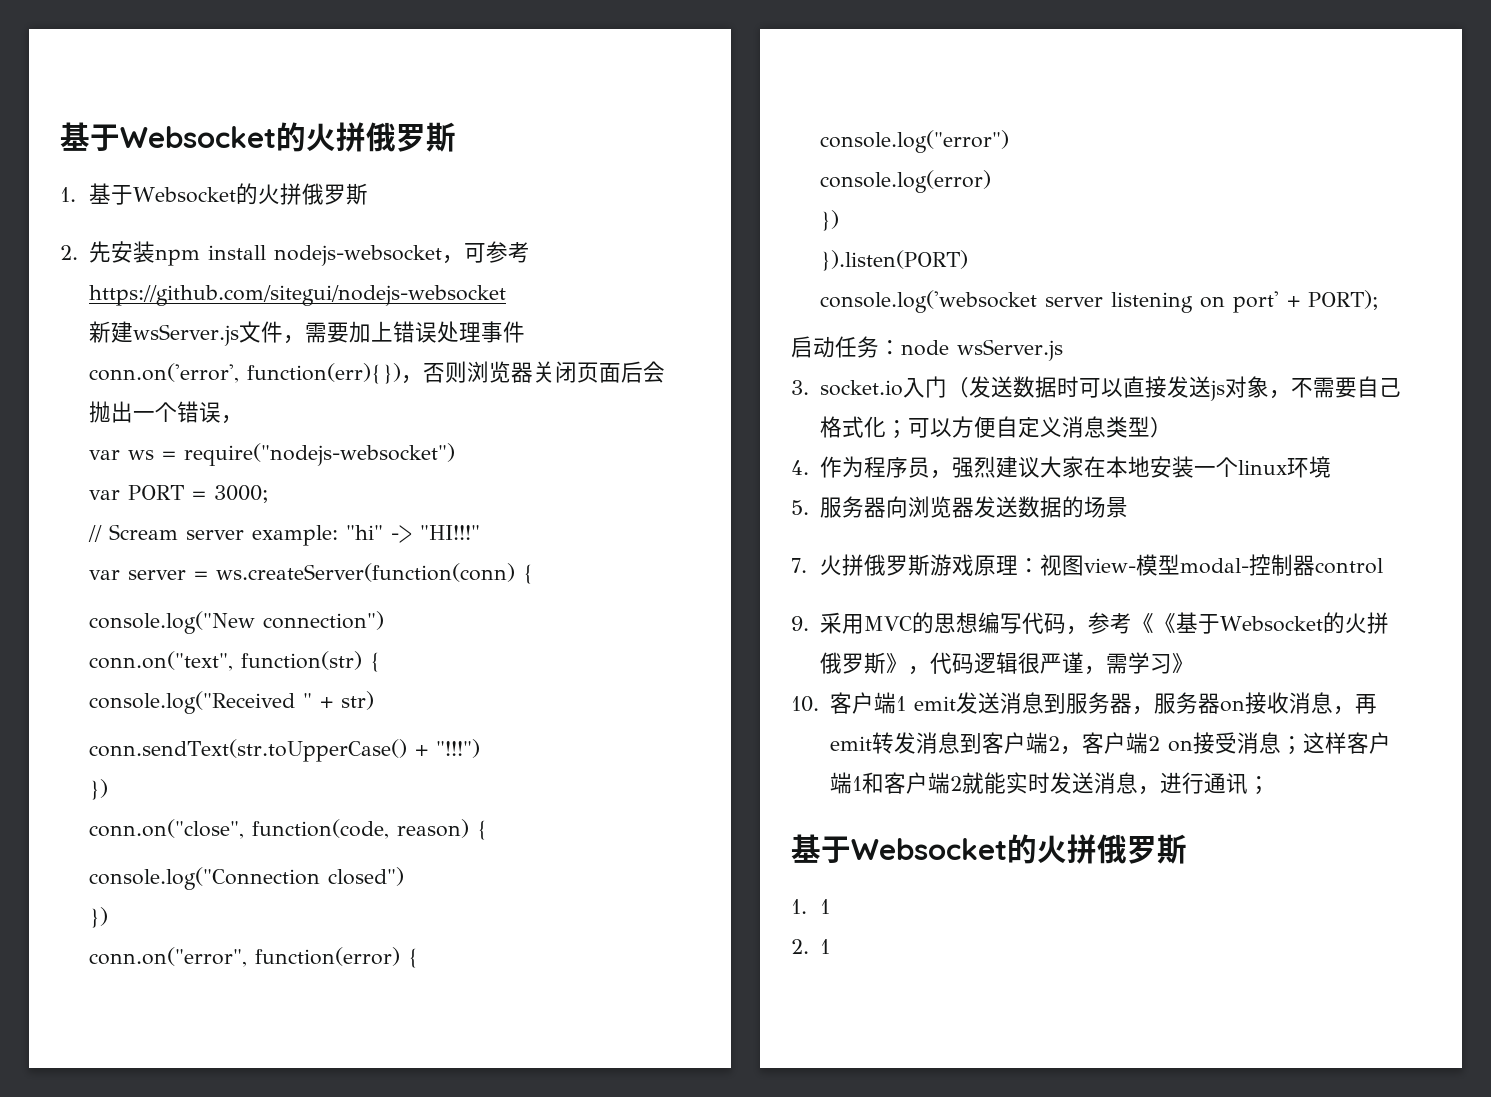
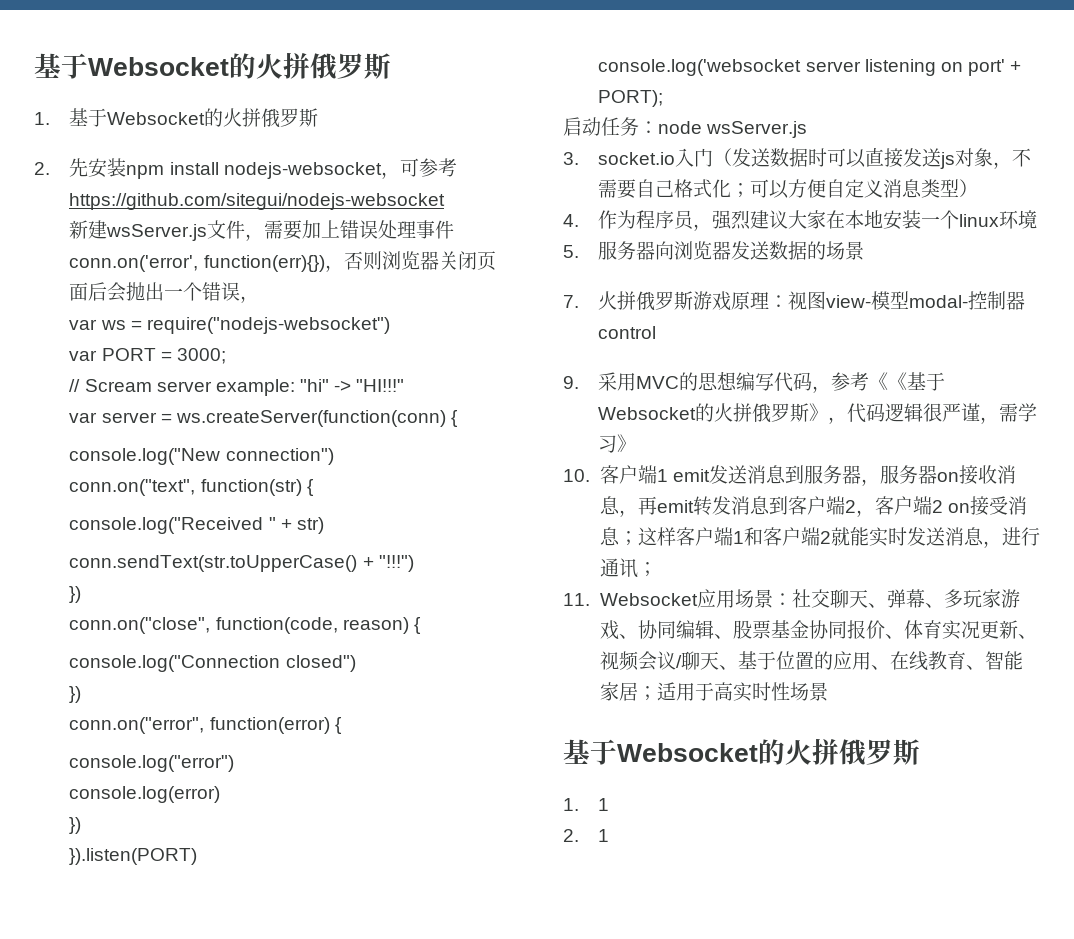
(1270, 785) none -> [563,589,1020,608] [599,620,1037,640] [599,651,1023,671] [599,682,828,702] // 11. Websocket应用场景：社交聊天、弹幕、多玩家游戏、协同编辑、股票基金协同报价、体育实况更新、视频会议/聊天、基于位置的应用、在线教育、智能家居；适用于高实时性场景

